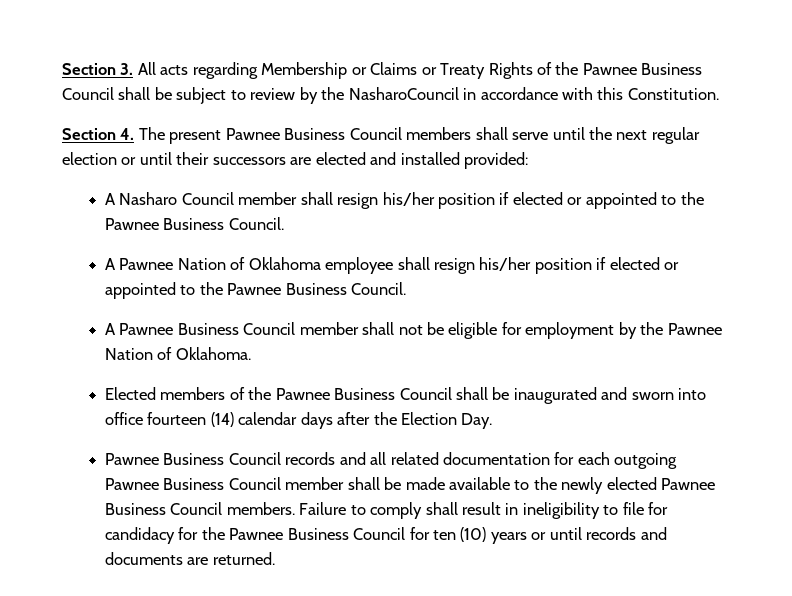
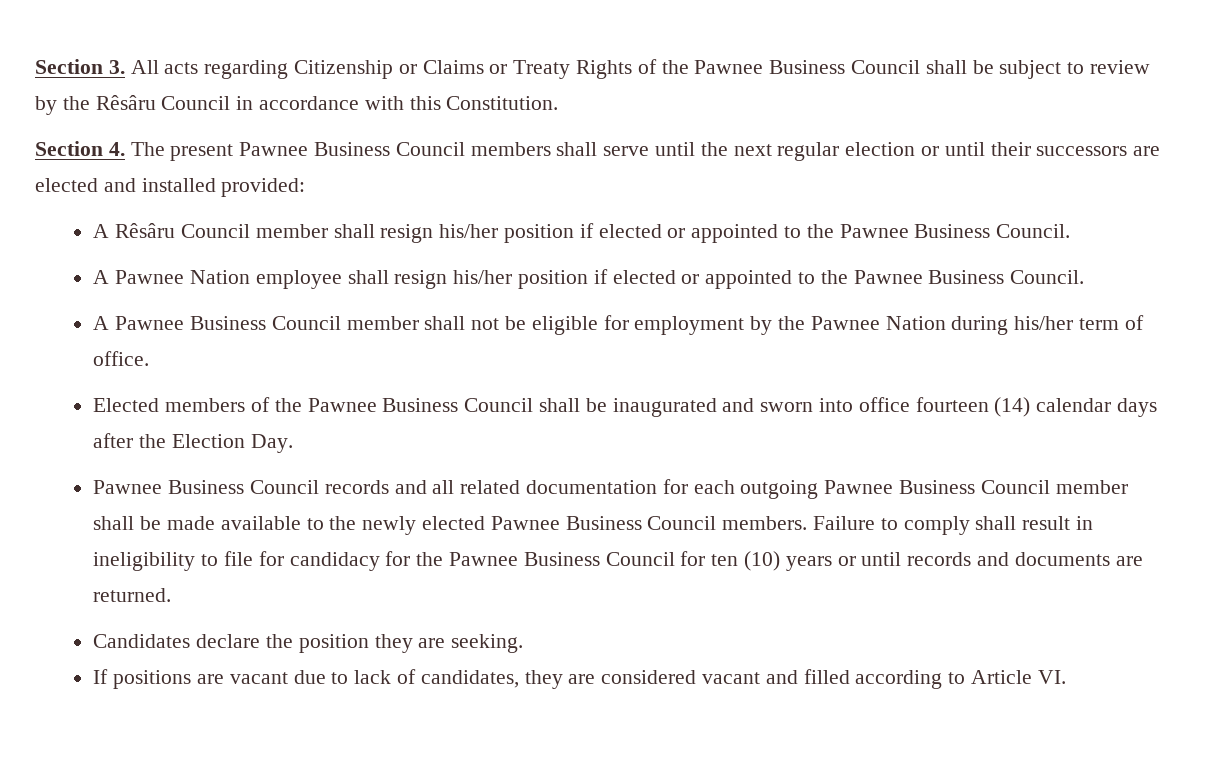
[261,62,348,79] Membership -> [294,60,394,79] Citizenship
[348,87,459,100] NasharoCouncil -> [95,95,231,110] Rêsâru Council
[119,192,178,205] Nasharo -> [115,223,176,238] Rêsâru
[230,257,321,270] of Oklahoma -> (250, 277) none
[157,347,251,360] of Oklahoma. -> [951,315,1144,335] [93,351,150,366] during his/her term of office.
(275, 558) none -> [93,634,524,653] [93,669,1066,689] // Candidates declare the position they are seeking. // If positions are vacant due to lack of candidates, they are considered vacant and filled according to Article VI.

